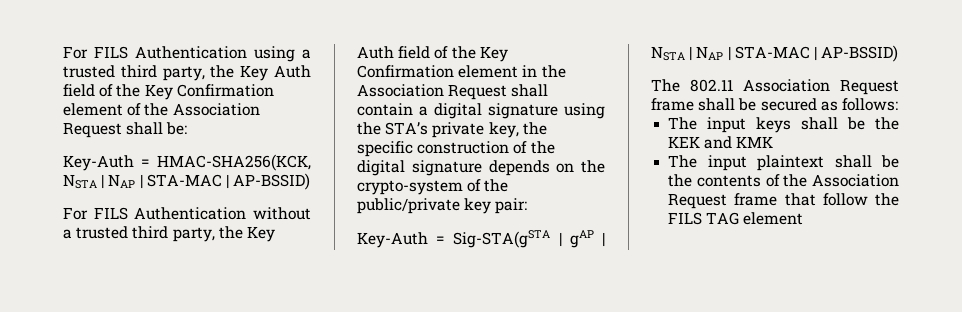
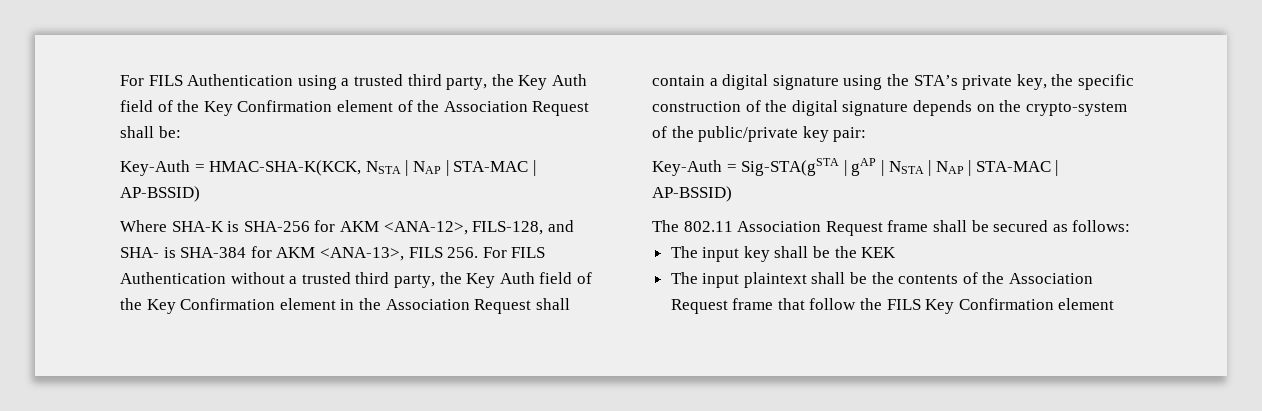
[157,154,311,171] [63,173,311,190] HMAC-SHA256(KCK, NSTA | NAP | STA-MAC | AP-BSSID) // -> [209,160,536,176] [120,186,200,202] [120,220,574,235] [120,246,479,261] HMAC-SHA-K(KCK, NSTA | NAP | STA-MAC | AP-BSSID) // Where SHA-K is SHA-256 for AKM <ANA-12>, FILS-128, and SHA- is SHA-384 for AKM <ANA-13>, FILS 256.
[756,117,792,133] keys -> [743,246,770,262] key
[704,136,774,149] and KMK -> (897, 252) none
[706,212,740,225] TAG -> [925,298,1054,314] Key Confirmation

